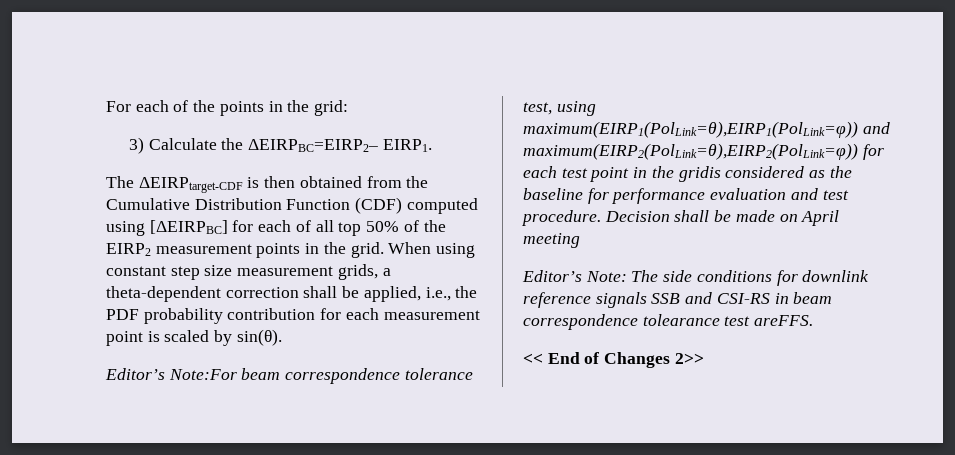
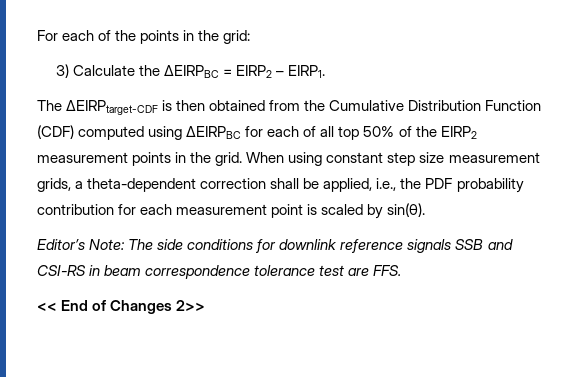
[248,139,379,152] ΔEIRPBC=EIRP2– -> [163,65,284,78] ΔEIRPBC = EIRP2 –
[149,220,228,234] [ΔEIRPBC] -> [186,126,242,139] ΔEIRPBC
[105,368,473,384] [523,101,596,116] [523,121,890,138] [523,143,884,160] [523,166,852,182] [523,188,849,204] [521,210,840,226] [523,233,580,248] // Editor’s Note:For beam correspondence tolerance test, using maximum(EIRP1(PolLink=θ),EIRP1(PolLink=φ)) and maximum(EIRP2(PolLink=θ),EIRP2(PolLink=φ)) for each test point in the gridis considered as the baseline for performance evaluation and test procedure. Decision shall be made on April meeting -> (426, 210) none
[642,314,814,326] tolearance test areFFS. -> [254,265,402,276] tolerance test are FFS.

